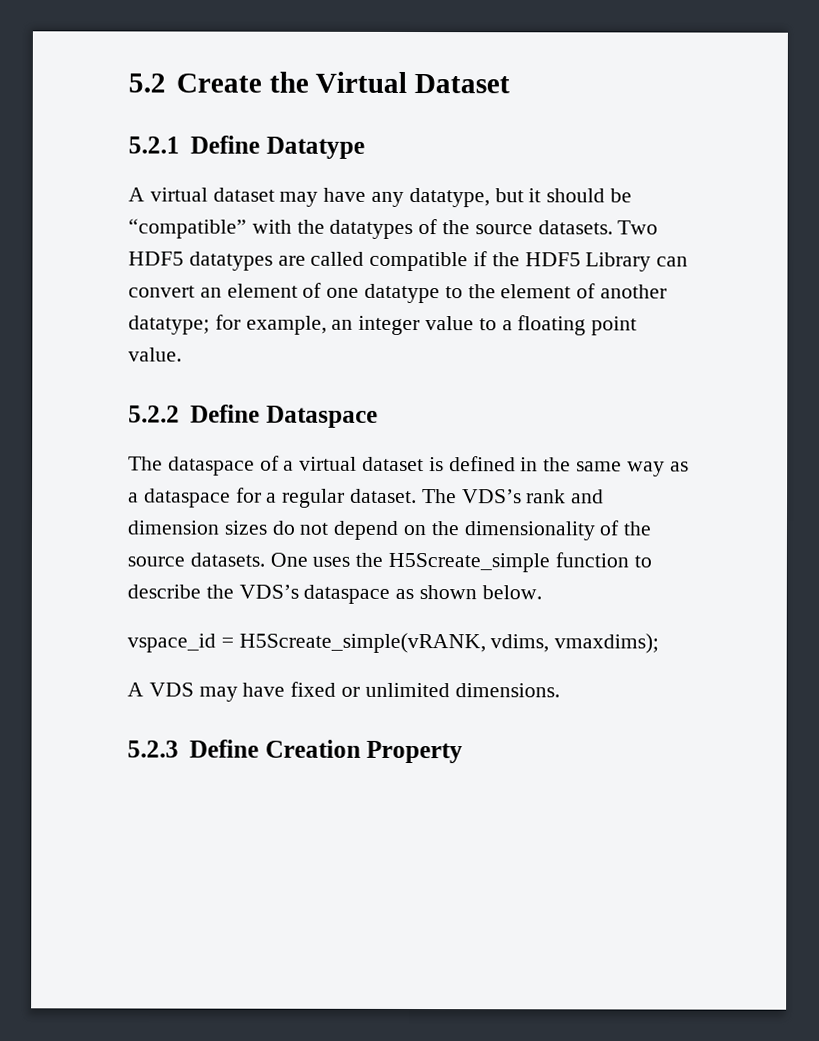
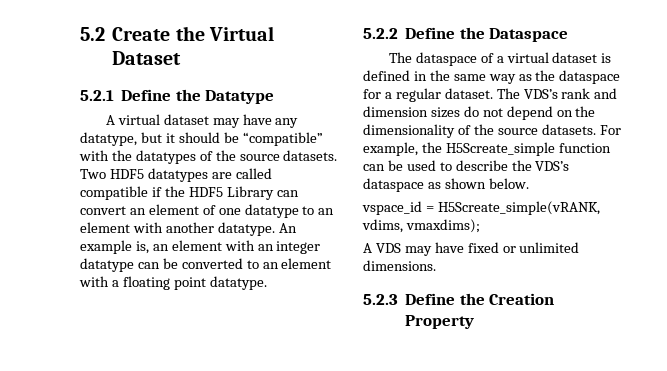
(260, 144) none -> [175,89,201,101] the
[467,283,668,299] [128,314,497,336] the element of another datatype; for example, an integer value to -> [318,208,335,215] [80,222,297,236] [80,240,321,254] [80,258,332,272] [79,276,109,287] an element with another datatype. An example is, an element with an integer datatype can be converted to an element with
[128,347,182,362] value. -> [209,276,267,290] datatype.
(260, 413) none -> [459,27,485,39] the
[128,492,139,503] a -> [535,70,556,81] the
[269,552,351,567] One uses -> [599,125,621,135] [363,142,418,156] For example,
(629, 560) none -> [363,160,436,171] can be used
(259, 748) none -> [459,293,485,305] the

